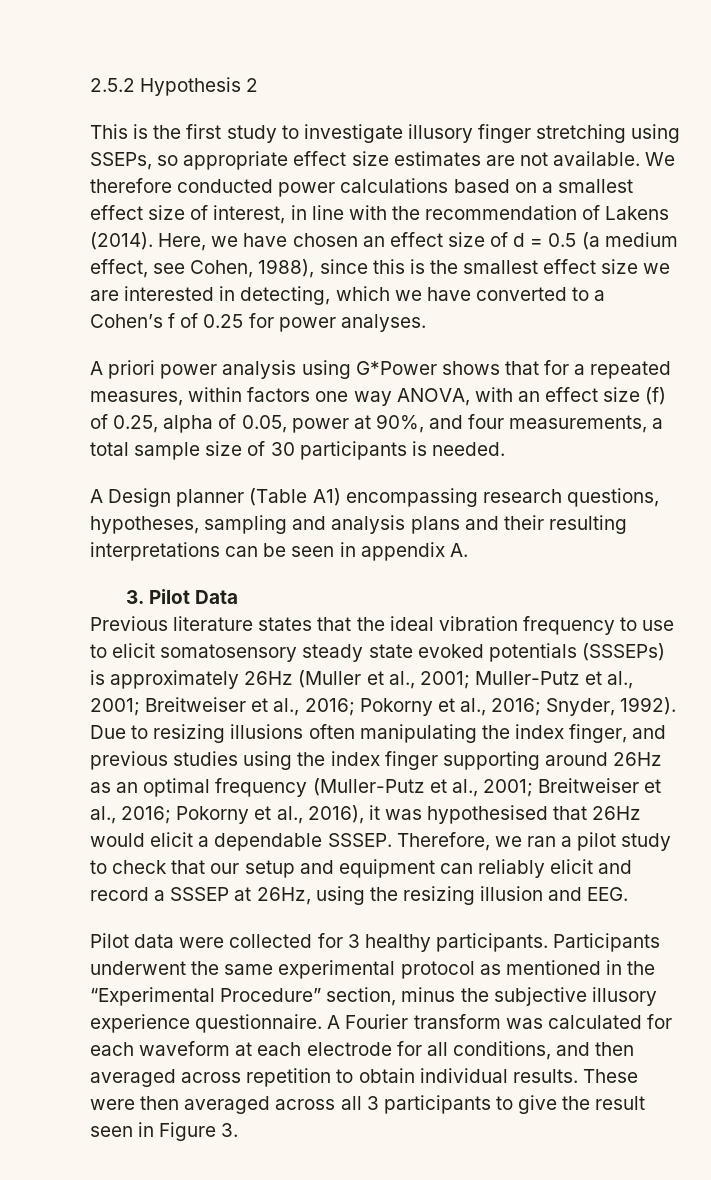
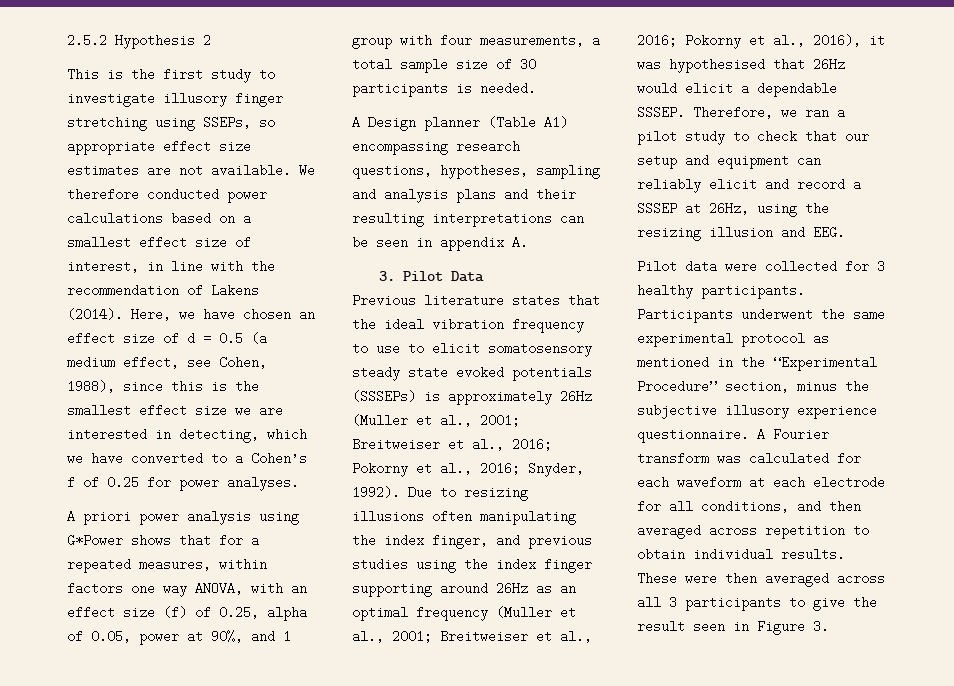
(464, 422) none -> [283,630,291,643] [352,35,432,49] 1 group with
[474,671,634,689] [90,698,140,716] Muller-Putz et al., 2001; -> (520, 420) none
[312,778,425,796] (Muller-Putz -> [496,606,552,619] (Muller

